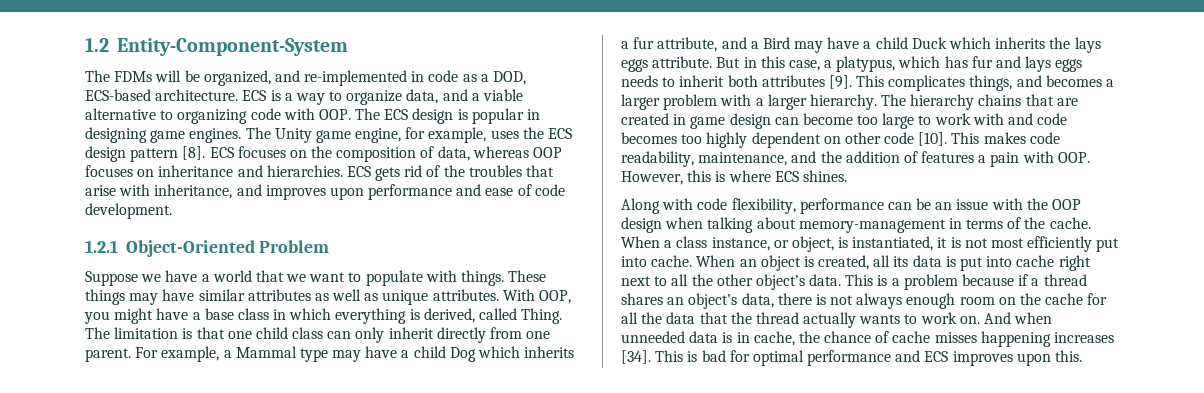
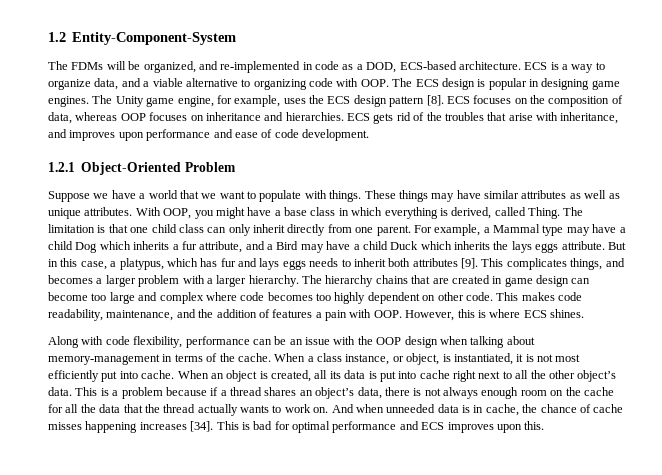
[918,113,1034,125] to work with and -> [138,292,237,304] and complex where
[884,132,948,146] code [10]. -> [465,292,493,301] code.

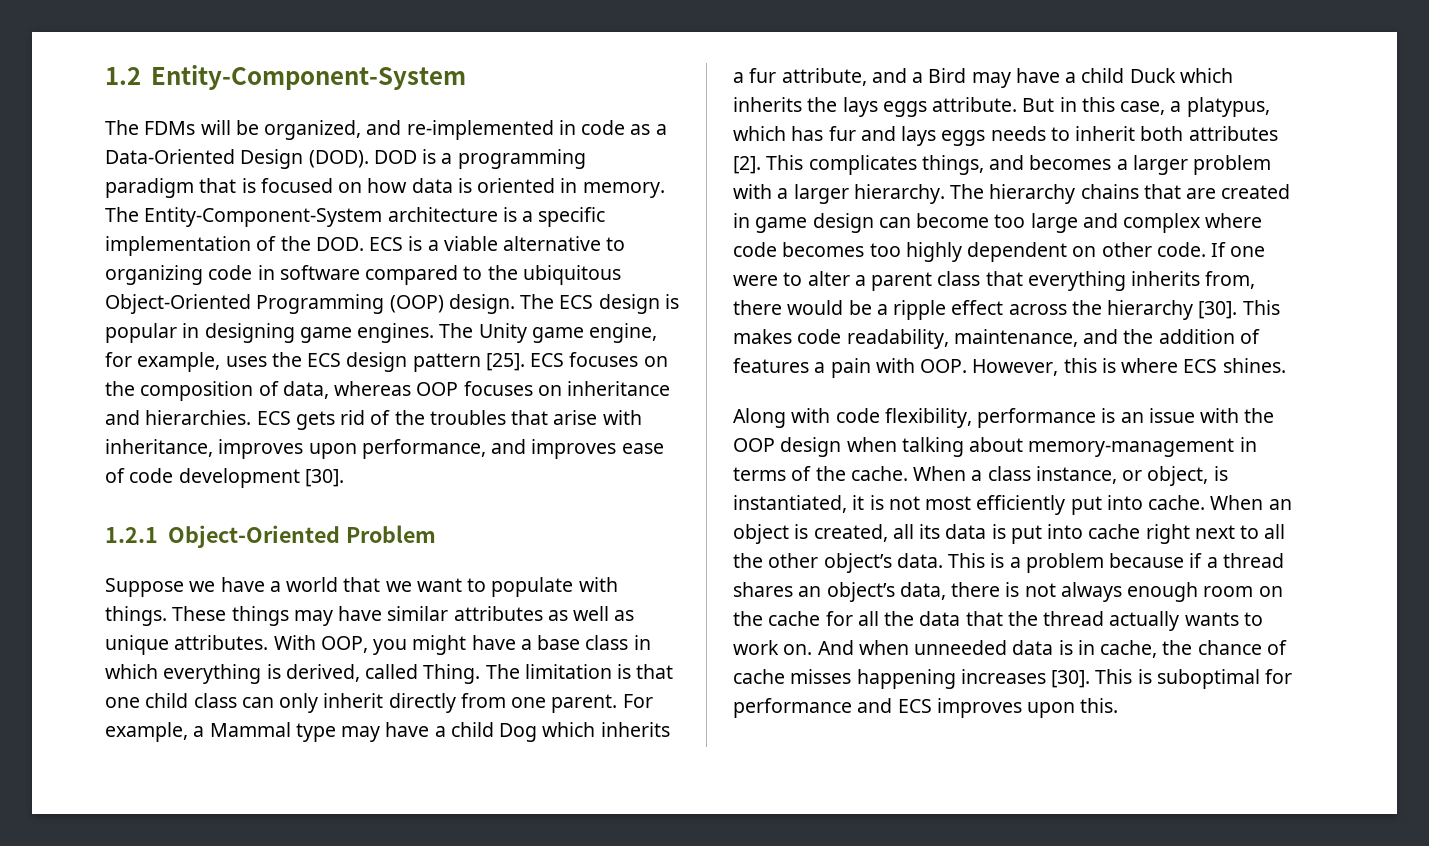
[366,61,605,73] [48,78,141,90] DOD, ECS-based architecture. ECS is a way to organize data, and -> [105,149,586,169] [105,178,665,198] [105,207,606,227] [105,236,423,256] Data-Oriented Design (DOD). DOD is a programming paradigm that is focused on how data is oriented in memory. The Entity-Component-System architecture is a specific implementation of the DOD. ECS is
[336,78,389,87] with OOP. -> [257,265,621,285] [105,294,515,314] in software compared to the ubiquitous Object-Oriented Programming (OOP) design.
[426,95,444,106] [8]. -> [485,353,525,371] [25].
[48,129,233,141] and improves upon performance and -> [218,439,617,459] improves upon performance, and improves
[302,129,369,141] development. -> [178,468,344,488] development [30].
[461,258,478,269] [9]. -> [733,156,761,174] [2].
(493, 296) none -> [1211,242,1266,257] [733,271,1256,291] [733,300,1238,320] If one were to alter a parent class that everything inherits from, there would be a ripple effect across the hierarchy [30].
[252,336,287,345] can be -> [1101,408,1116,423] is
[190,421,330,433] [34]. This is bad for optimal -> [1051,669,1293,689] [30]. This is suboptimal for

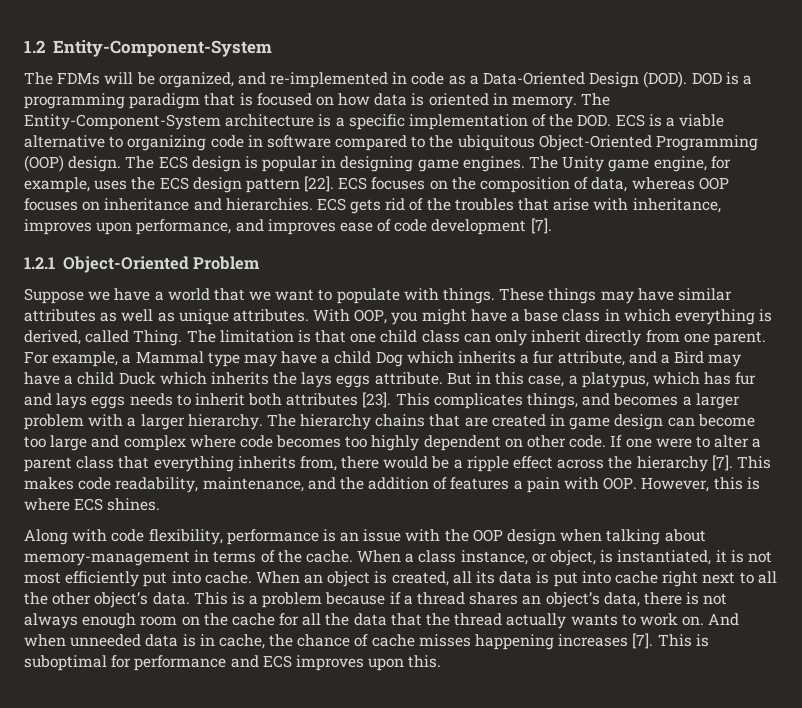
[485,353,525,371] [25]. -> [304,176,335,192] [22].
[304,469,344,487] [30]. -> [530,218,552,234] [7].
[733,156,761,174] [2]. -> [362,392,392,408] [23].
[1198,301,1238,319] [30]. -> [711,455,733,471] [7].
[1051,670,1091,688] [30]. -> [632,633,654,649] [7].

